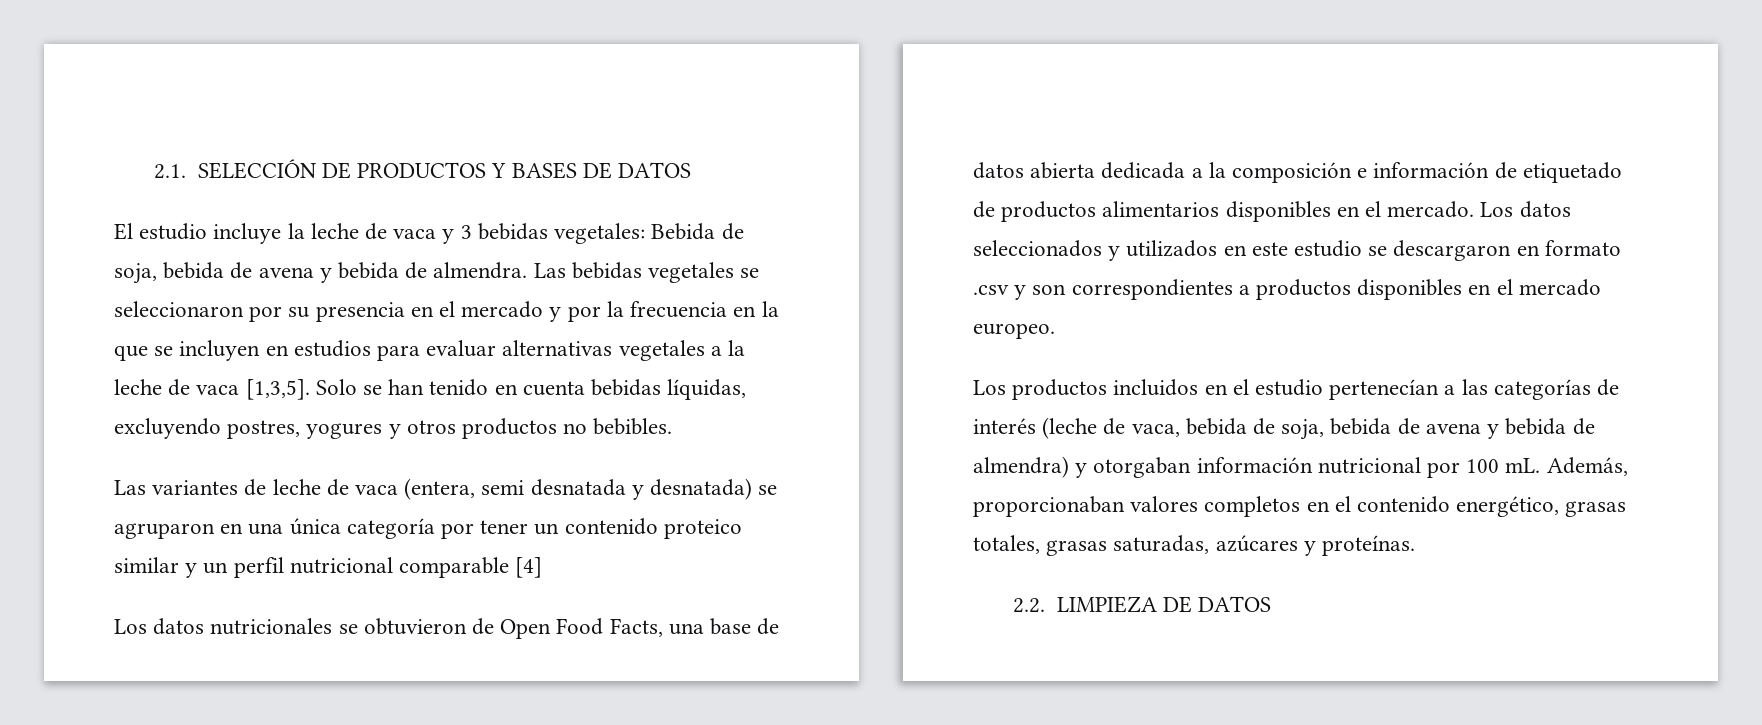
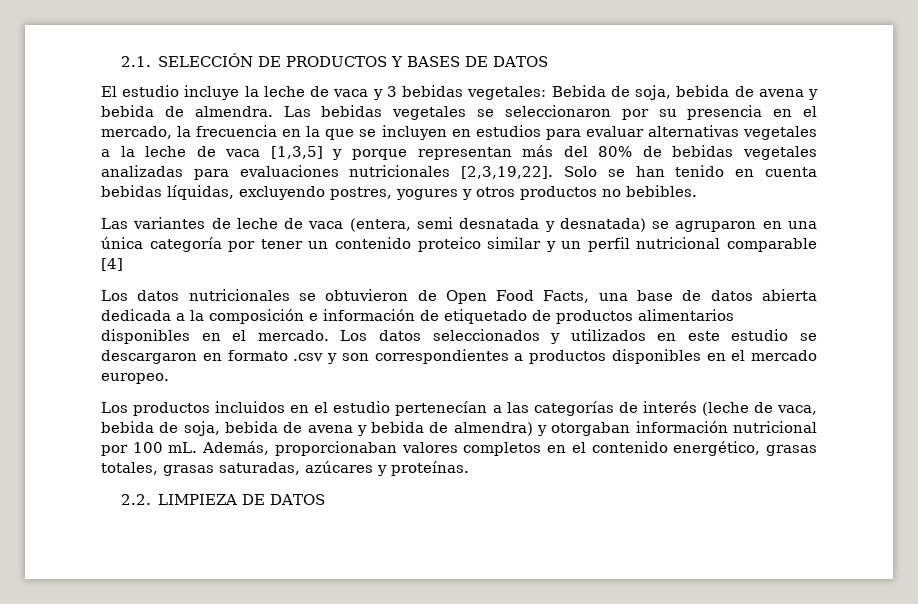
[461,301,601,322] mercado y por -> [101,126,172,139] mercado,
[245,379,310,400] [1,3,5]. -> [270,145,817,160] [101,165,554,180] [1,3,5] y porque representan más del 80% de bebidas vegetales analizadas para evaluaciones nutricionales [2,3,19,22].

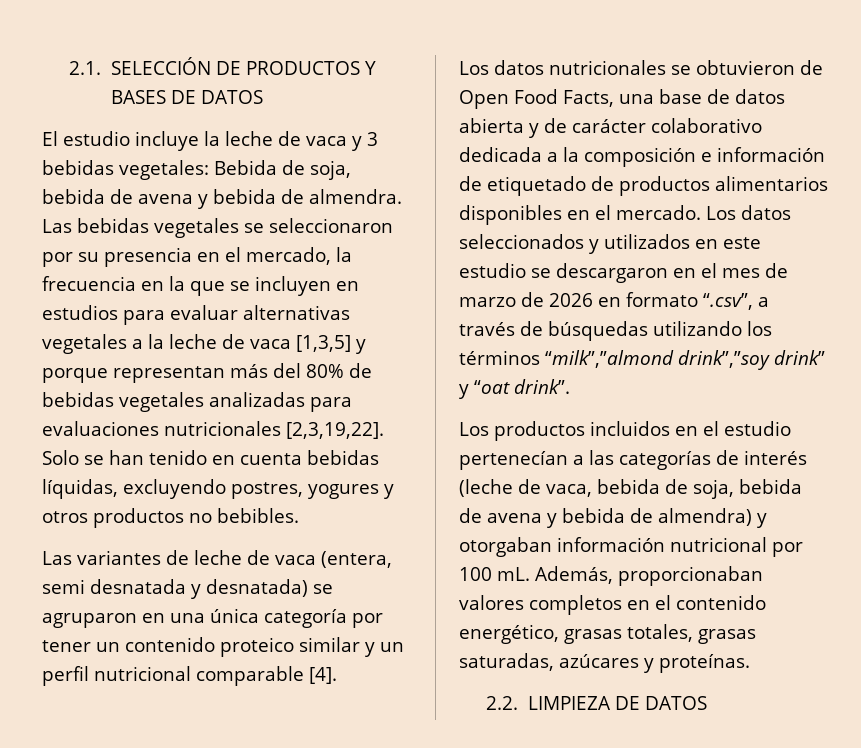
[101,258,123,271] [4] -> [309,667,337,684] [4].
(818, 295) none -> [529,118,762,138] y de carácter colaborativo
[227,349,817,364] [101,373,169,384] formato .csv y son correspondientes a productos disponibles en el mercado europeo. -> [701,263,788,278] [459,292,769,310] [459,321,772,341] [459,350,825,370] [459,379,570,399] el mes de marzo de 2026 en formato “.csv”, a través de búsquedas utilizando los términos “milk”,”almond drink”,”soy drink” y “oat drink”.

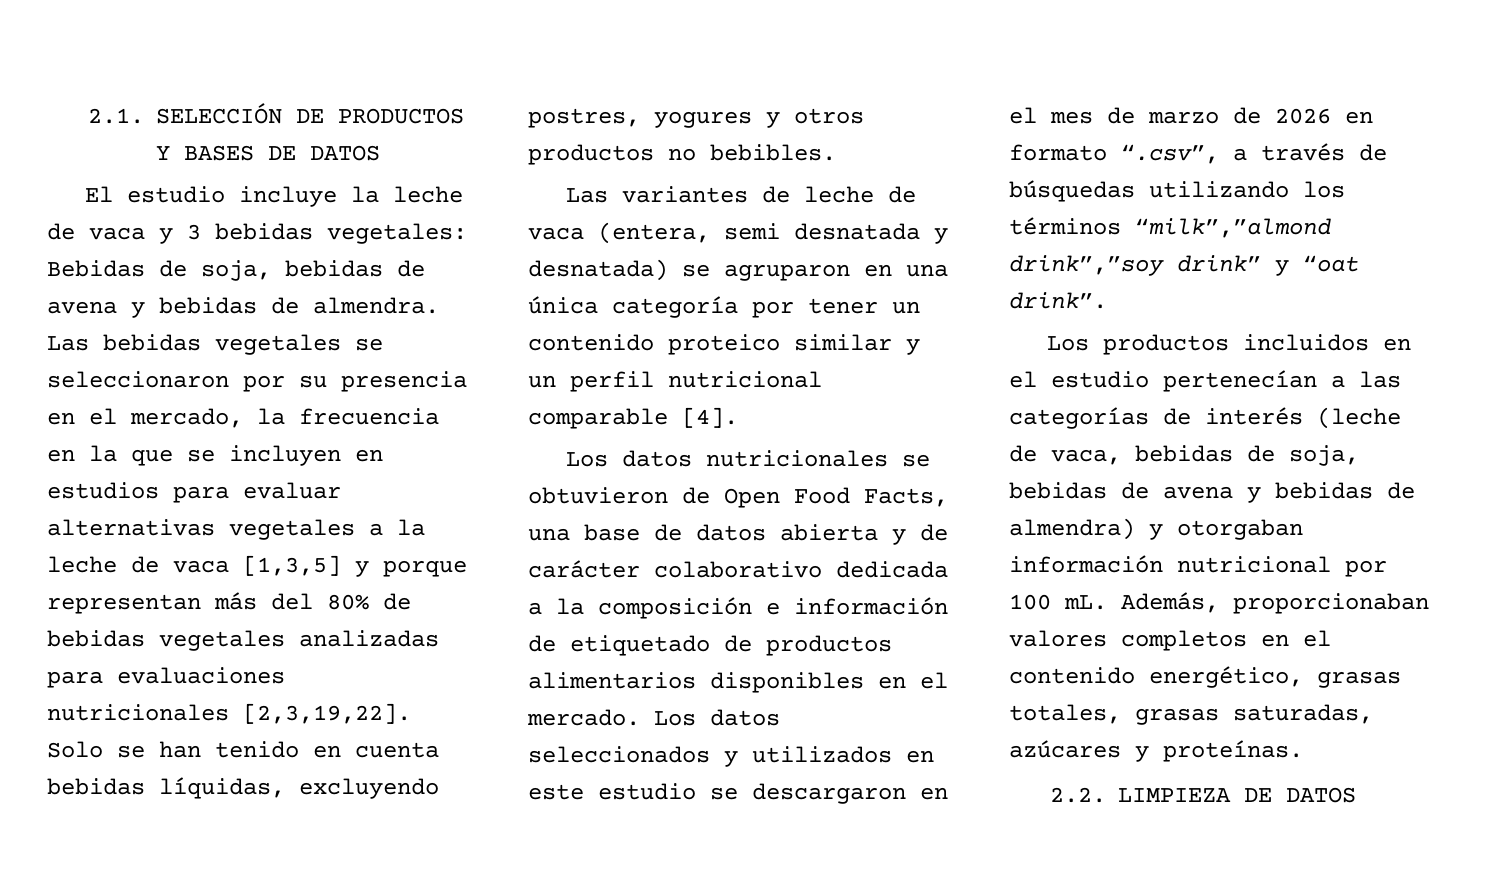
[214,160,351,180] [42,189,276,209] Bebida de soja, bebida de avena y bebida -> [47,260,425,281] [47,297,257,318] Bebidas de soja, bebidas de avena y bebidas
[597,479,802,499] [459,508,625,528] bebida de soja, bebida de avena y bebida -> [1135,445,1359,466] [1009,482,1373,503] bebidas de soja, bebidas de avena y bebidas

